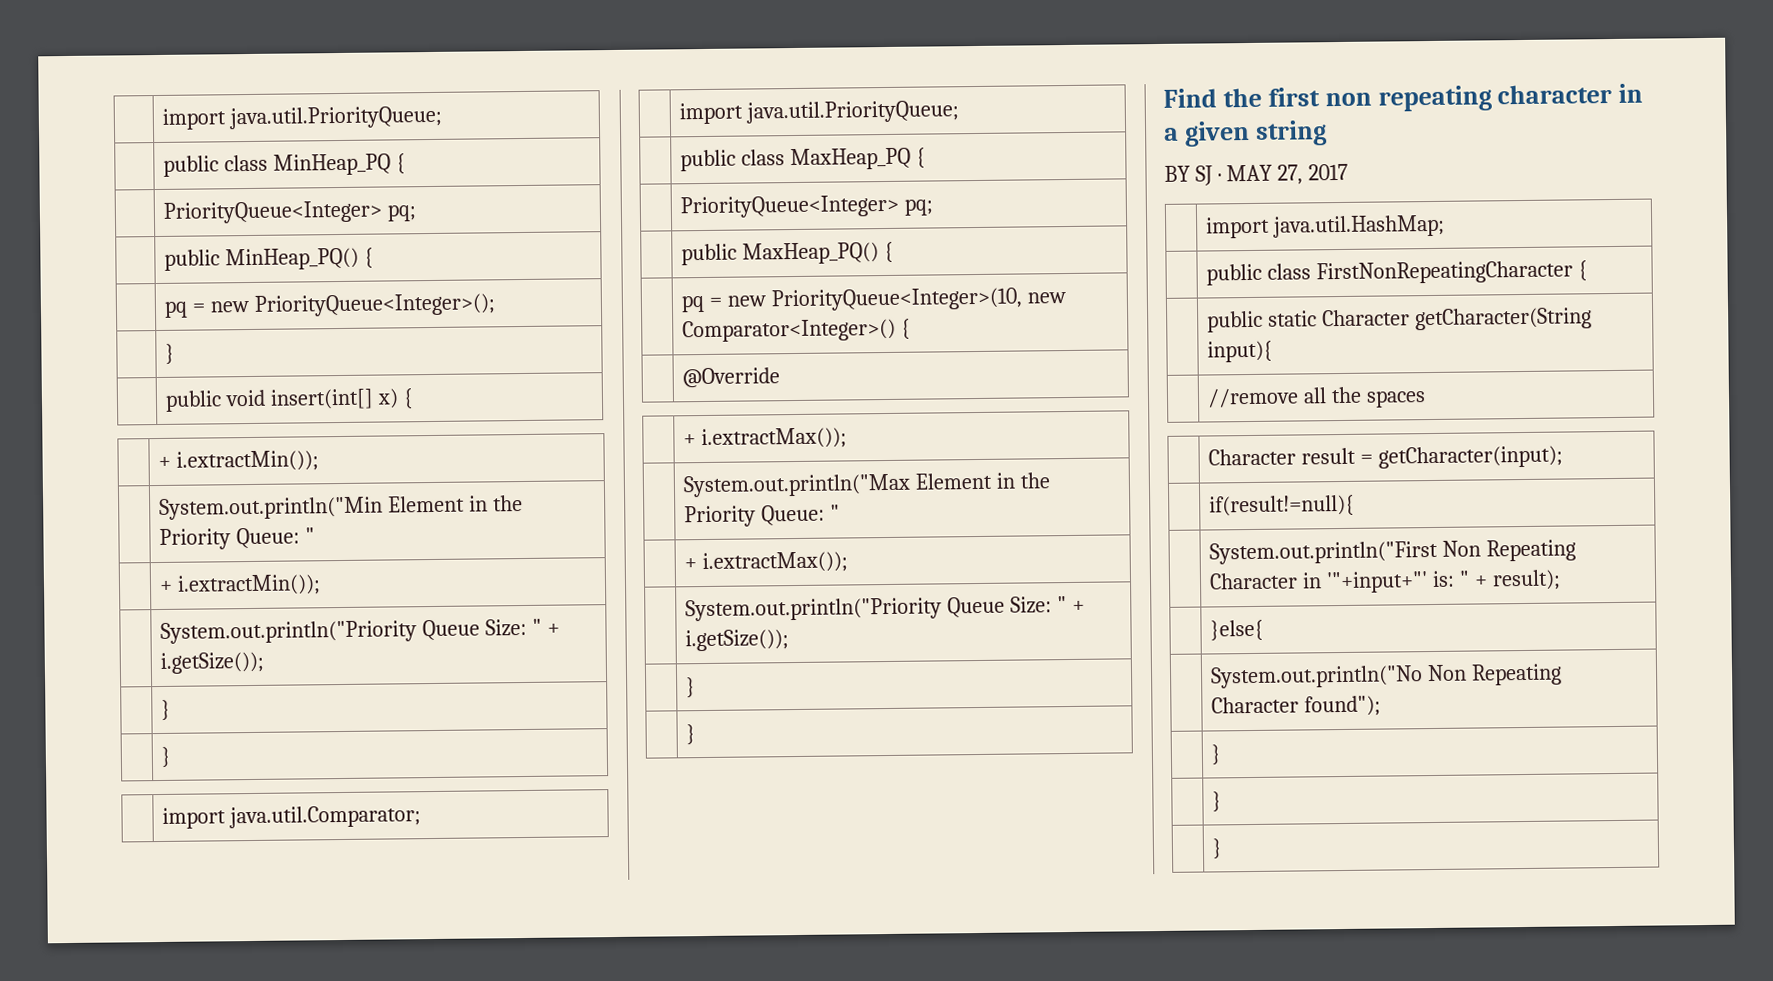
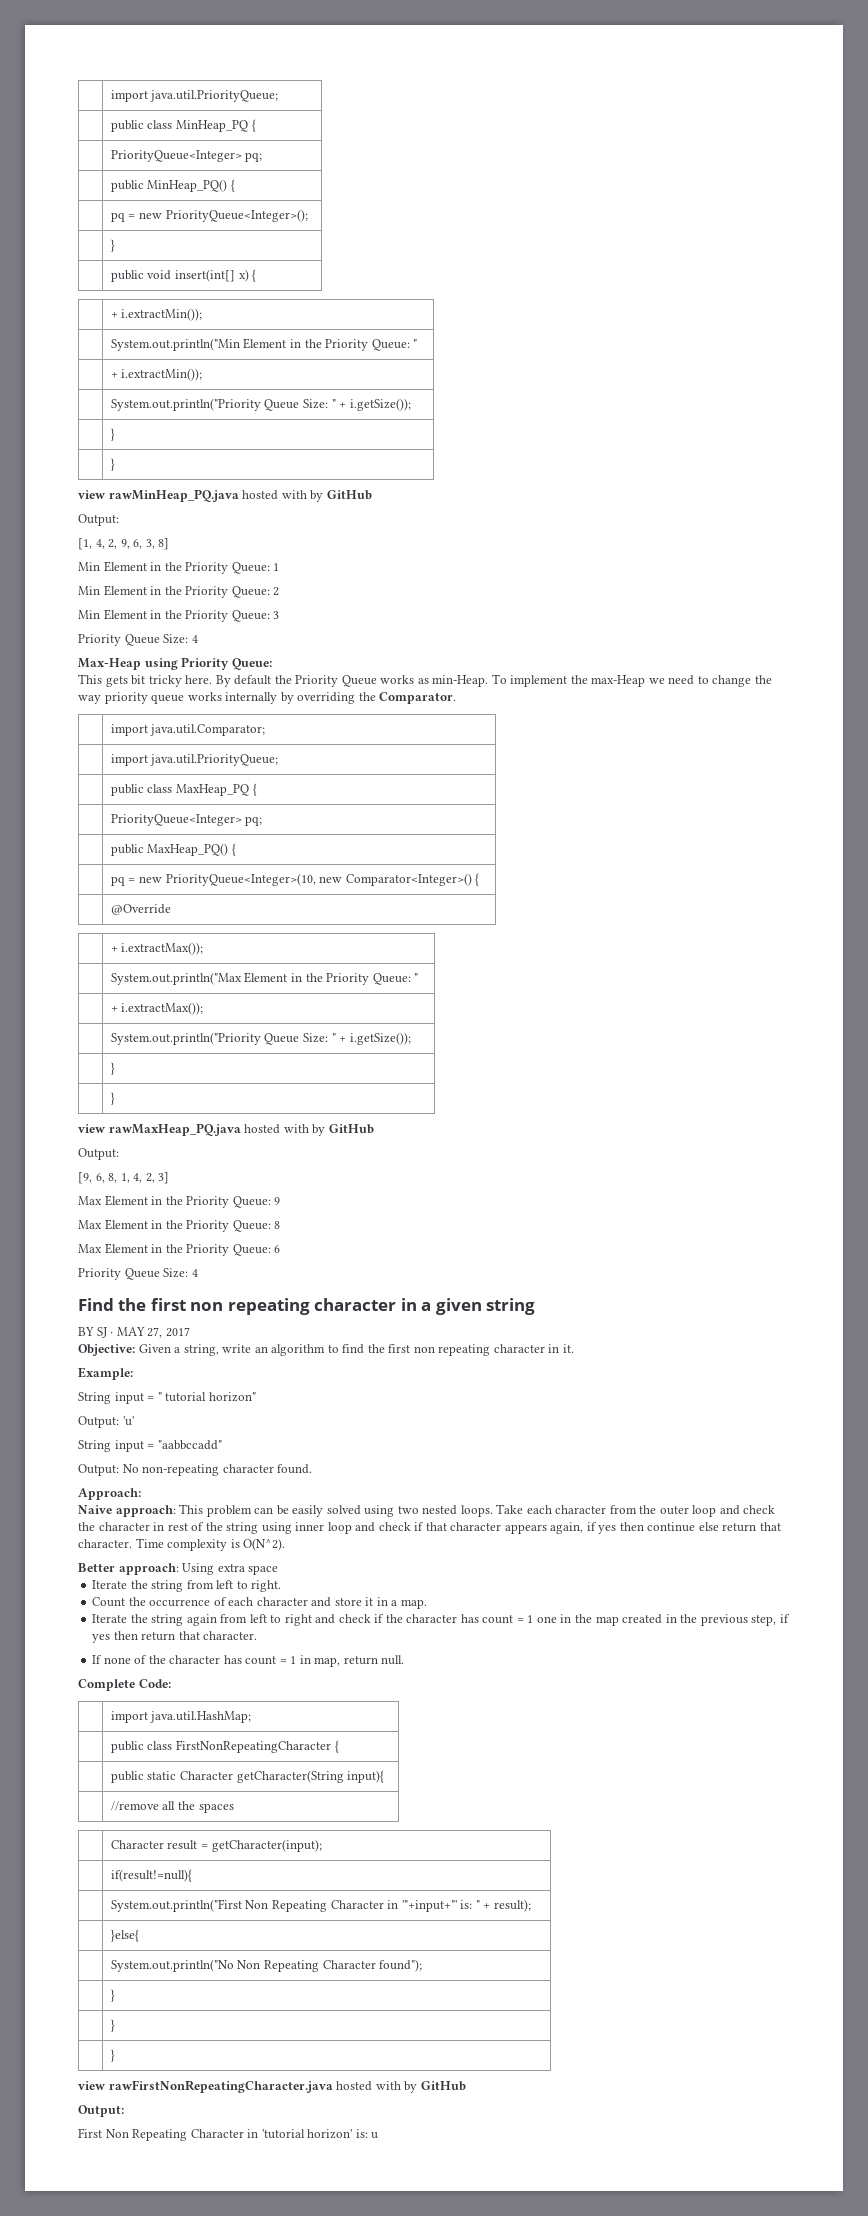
(173, 757) none -> [78,489,372,502] [78,514,119,526] [78,538,170,550] [78,561,280,574] [78,585,280,598] [78,609,280,622] [78,634,198,646] [78,657,272,670] [78,674,772,687] [78,692,457,704] // view rawMinHeap_PQ.java hosted with by GitHub // Output: // [1, 4, 2, 9, 6, 3, 8] // Min Element in the Priority Queue: 1 // Min Element in the Priority Queue: 2 // Min Element in the Priority Queue: 3 // Priority Queue Size: 4 // Max-Heap using Priority Queue: // This gets bit tricky here. By default the Priority Queue works as min-Heap. To implement the max-Heap we need to change the way priority queue works internally by overriding the Comparator.
(697, 735) none -> [78,1123,374,1136] [78,1148,119,1160] [78,1172,170,1184] [78,1195,281,1208] [78,1219,281,1232] [78,1243,281,1256] [78,1268,198,1280] // view rawMaxHeap_PQ.java hosted with by GitHub // Output: // [9, 6, 8, 1, 4, 2, 3] // Max Element in the Priority Queue: 9 // Max Element in the Priority Queue: 8 // Max Element in the Priority Queue: 6 // Priority Queue Size: 4
(1348, 172) none -> [78,1344,574,1356] [78,1367,133,1380] [78,1392,256,1404] [78,1416,134,1428] [78,1440,222,1452] [78,1464,313,1476] [78,1488,141,1500] [78,1504,776,1517] [78,1522,781,1534] [78,1538,286,1551] [78,1563,279,1575] [92,1580,282,1592] [92,1597,427,1609] [92,1614,790,1626] [92,1631,258,1643] [92,1655,405,1667] [78,1679,171,1691] // Objective: Given a string, write an algorithm to find the first non repeating character in it. // Example: // String input = " tutorial horizon" // Output: 'u' // String input = "aabbccadd" // Output: No non-repeating character found. // Approach: // Naive approach: This problem can be easily solved using two nested loops. Take each character from the outer loop and check the character in rest of the string using inner loop and check if that character appears again, if yes then continue else return that character. Time complexity is O(N^2). // Better approach: Using extra space // Iterate the string from left to right. // Count the occurrence of each character and store it in a map. // Iterate the string again from left to right and check if the character has count = 1 one in the map created in the previous step, if yes then return that character. // If none of the character has count = 1 in map, return null. // Complete Code:
(1224, 849) none -> [78,2080,466,2093] [78,2105,124,2117] [78,2128,379,2141] // view rawFirstNonRepeatingCharacter.java hosted with by GitHub // Output: // First Non Repeating Character in 'tutorial horizon' is: u

